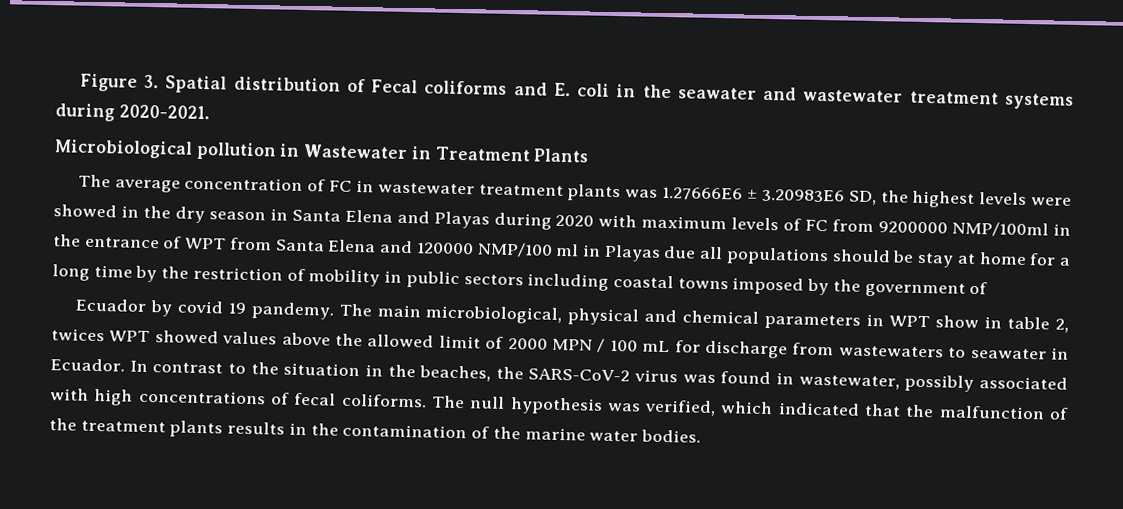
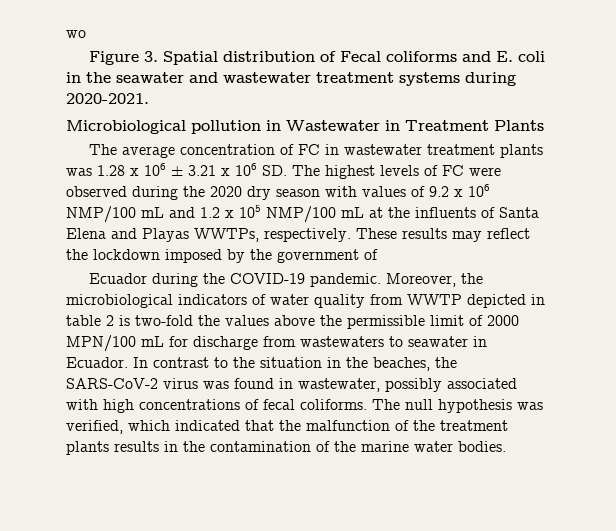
(79, 82) none -> [66,30,86,38] wo //
[662,186,1073,209] [53,204,1072,238] [53,234,1072,268] [52,264,729,291] 1.27666E6 ± 3.20983E6 SD, the highest levels were showed in the dry season in Santa Elena and Playas during 2020 with maximum levels of FC from 9200000 NMP/100ml in the entrance of WPT from Santa Elena and 120000 NMP/100 ml in Playas due all populations should be stay at home for a long time by the restriction of mobility in public sectors including coastal towns -> [97,163,501,179] [66,184,490,200] [66,205,539,223] [66,228,530,242] [66,249,160,260] 1.28 x 106 ± 3.21 x 106 SD. The highest levels of FC were observed during the 2020 dry season with values of 9.2 x 106 NMP/100 mL and 1.2 x 105 NMP/100 mL at the influents of Santa Elena and Playas WWTPs, respectively. These results may reflect the lockdown
[149,300,1070,333] [51,328,219,344] by covid 19 pandemy. The main microbiological, physical and chemical parameters in WPT show in table 2, twices WPT showed -> [151,273,483,287] [66,294,545,308] [66,315,220,326] during the COVID-19 pandemic. Moreover, the microbiological indicators of water quality from WWTP depicted in table 2 is two-fold the
[367,334,435,348] allowed -> [347,315,425,329] permissible
[551,338,638,353] MPN / 100 -> [66,335,136,352] MPN/100

